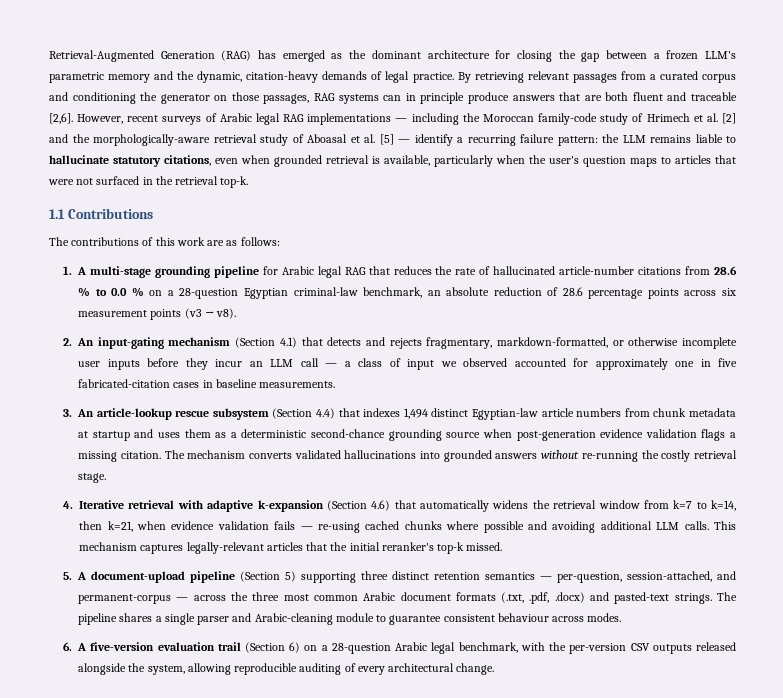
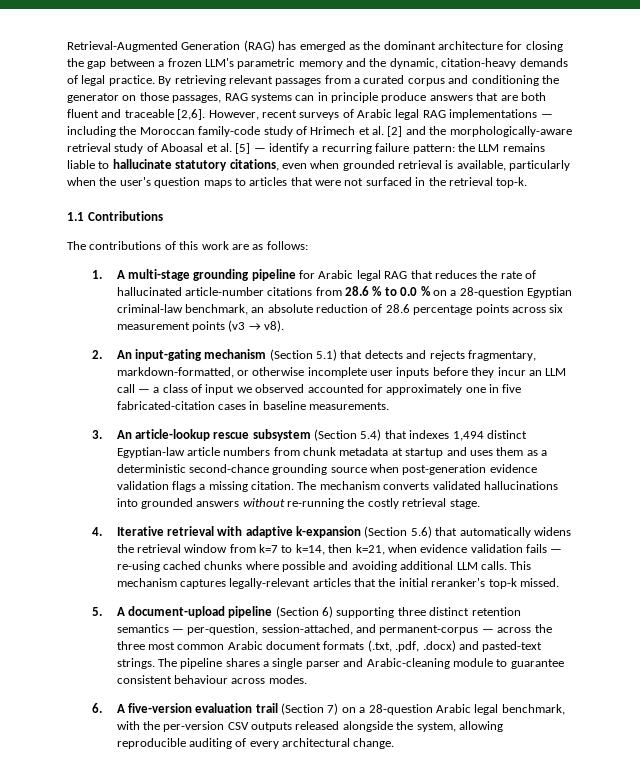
[279,337,297,348] 4.1) -> [316,349,338,361] 5.1)
[316,408,336,419] 4.4) -> [360,429,382,441] 5.4)
[371,500,391,511] 4.6) -> [410,526,432,538] 5.6)
[285,571,297,582] 5) -> [322,606,334,618] 6)
[289,642,301,653] 6) -> [327,703,339,715] 7)

